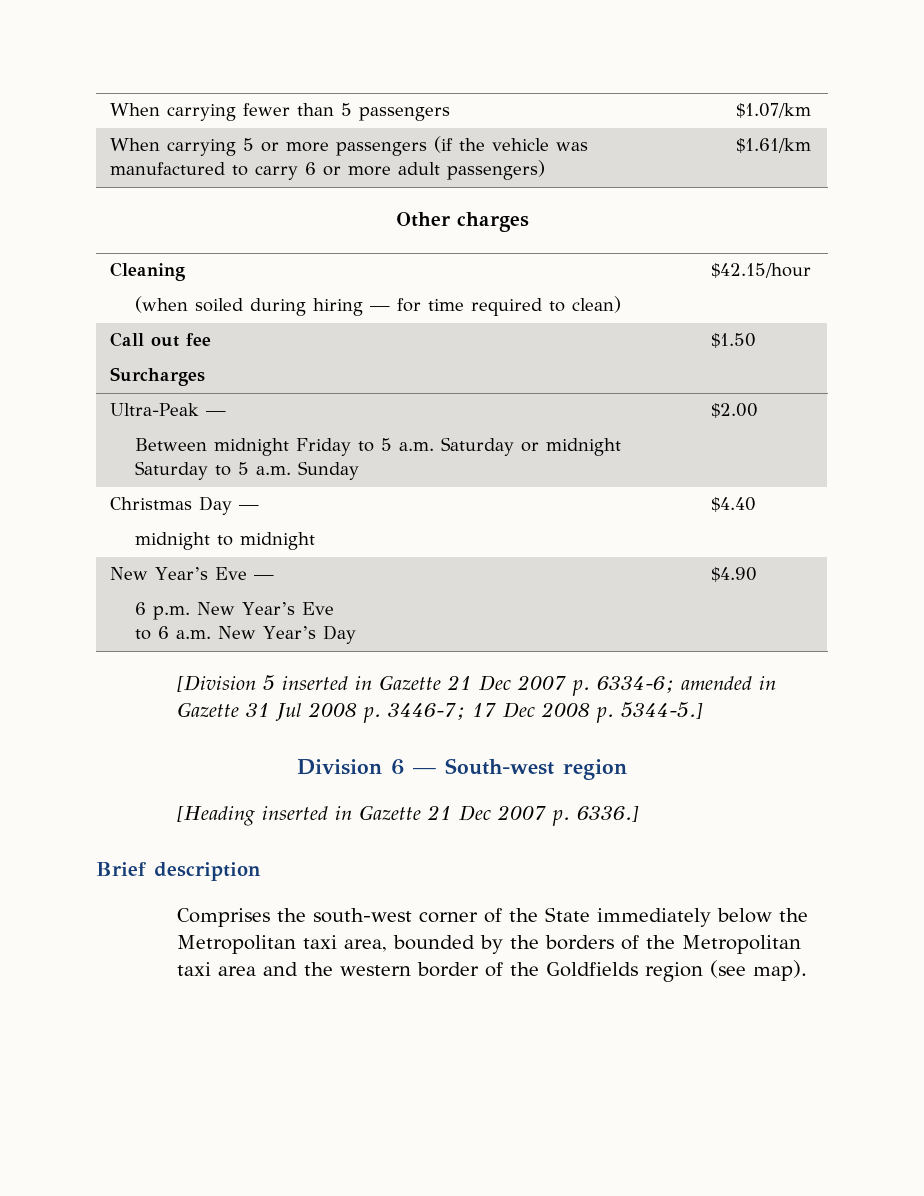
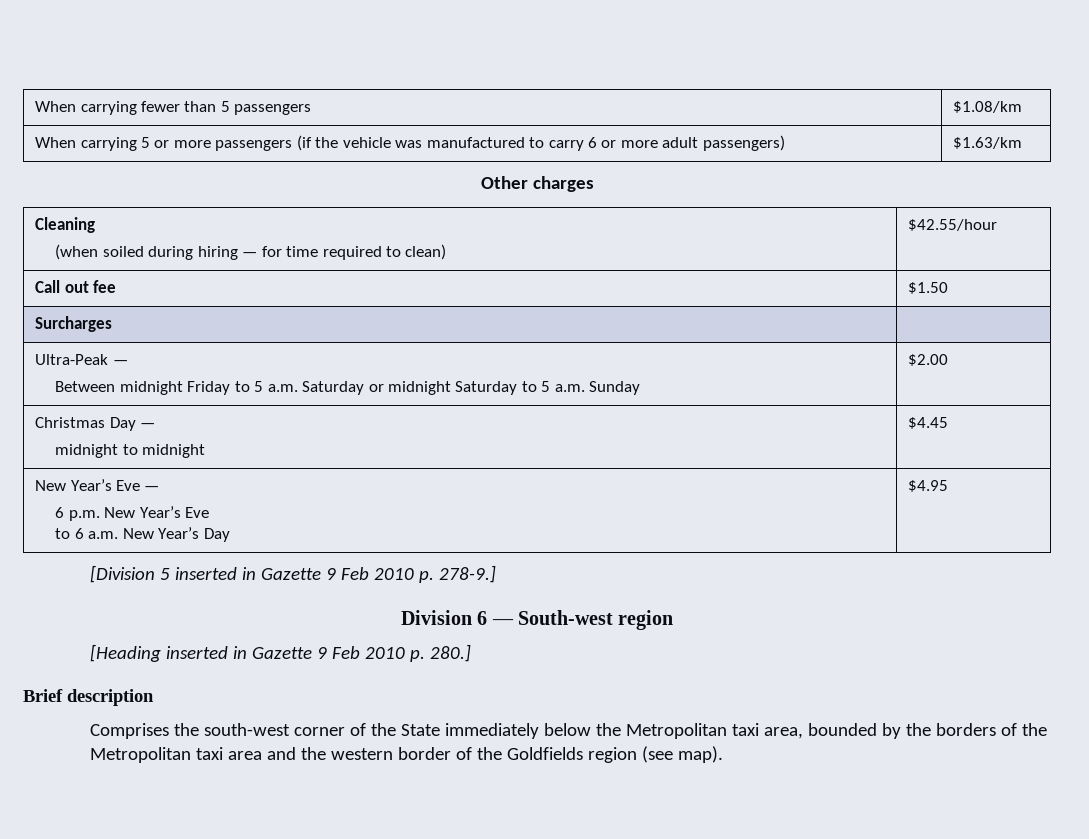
[736,103,812,118] $1.07/km -> [953,101,1023,113] $1.08/km
[736,138,812,153] $1.61/km -> [953,137,1023,149] $1.63/km
[711,263,812,278] $42.15/hour -> [908,219,998,231] $42.55/hour
[711,497,757,512] $4.40 -> [908,417,949,429] $4.45
[711,567,758,582] $4.90 -> [908,480,949,492] $4.95
[447,675,777,696] [177,702,704,723] 21 Dec 2007 p. 6334-6; amended in Gazette 31 Jul 2008 p. 3446-7; 17 Dec 2008 p. 5344-5.] -> [326,565,497,583] 9 Feb 2010 p. 278-9.]
[427,805,640,826] 21 Dec 2007 p. 6336.] -> [317,644,472,662] 9 Feb 2010 p. 280.]

